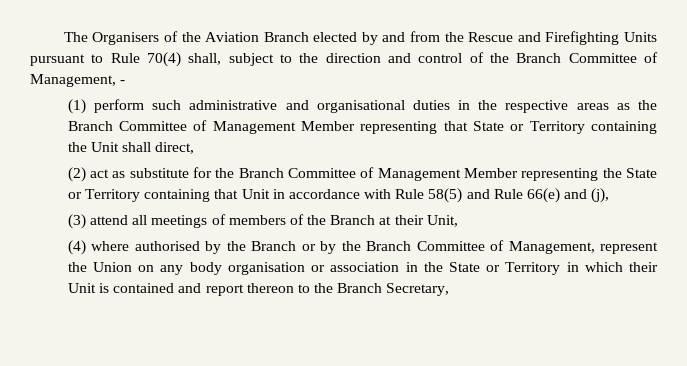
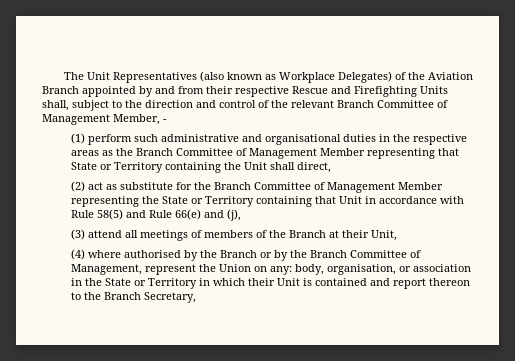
[92,32,160,45] Organisers -> [86,71,392,83] Unit Representatives (also known as Workplace Delegates)
[313,32,358,42] elected -> [82,86,136,97] appointed
[444,32,464,42] the -> [206,86,289,97] their respective
[30,52,181,67] pursuant to Rule 70(4) -> (448, 90) none
[516,52,658,63] [30,74,116,87] Branch Committee of Management, -> [291,100,448,108] [42,114,160,125] relevant Branch Committee of Management Member,
[160,262,305,275] any body organisation -> [270,264,397,275] any: body, organisation,

